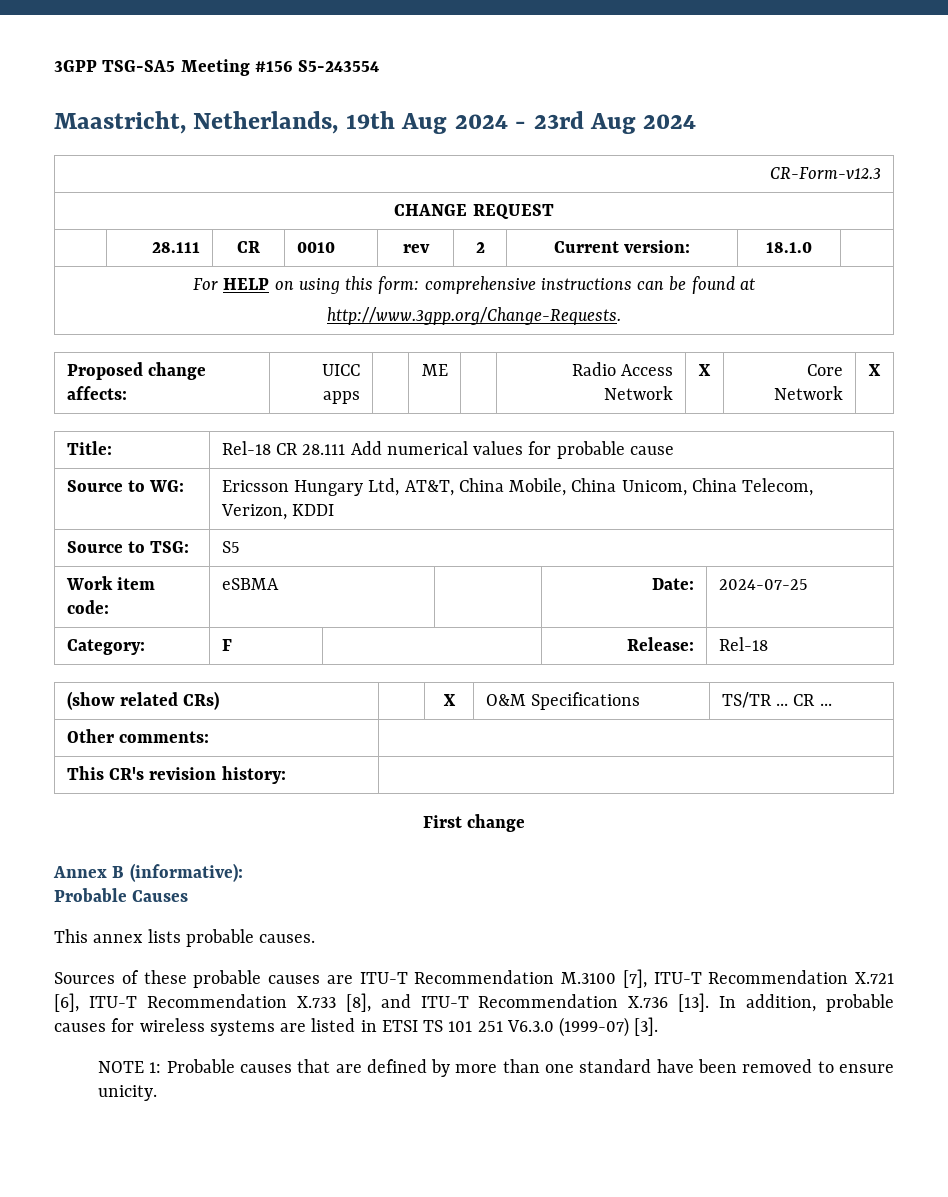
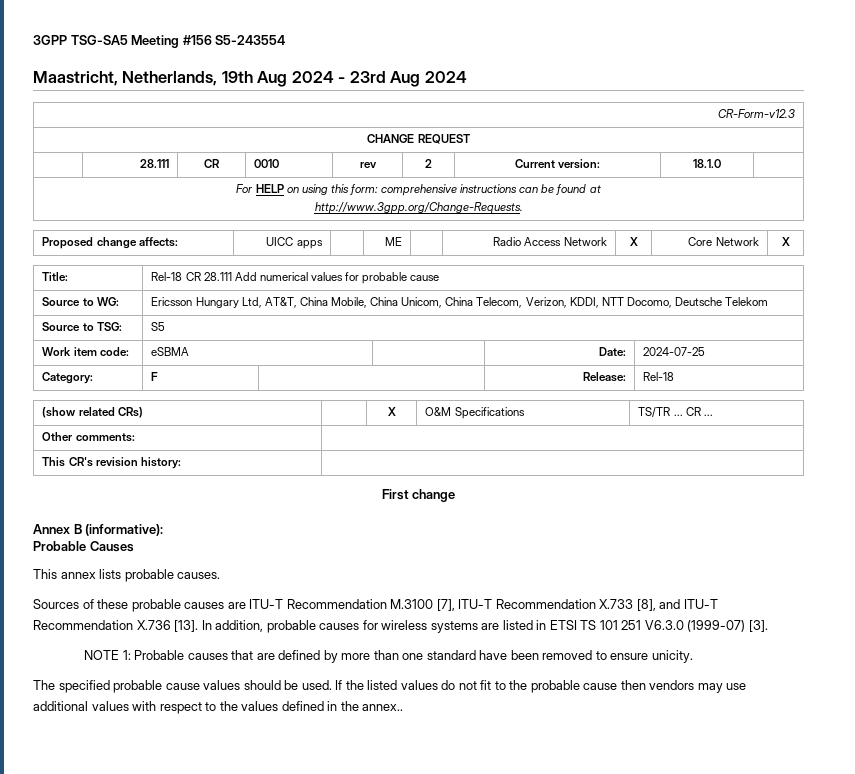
[292,504,335,516] KDDI -> [569,297,769,308] KDDI, NTT Docomo, Deutsche Telekom
[855,972,894,984] [54,993,287,1012] X.721 [6], ITU-T Recommendation -> (596, 604) none
(157, 1093) none -> [33,680,747,693] [33,701,404,714] // The specified probable cause values should be used. If the listed values do not fit to the probable cause then vendors may use additional values with respect to the values defined in the annex..

